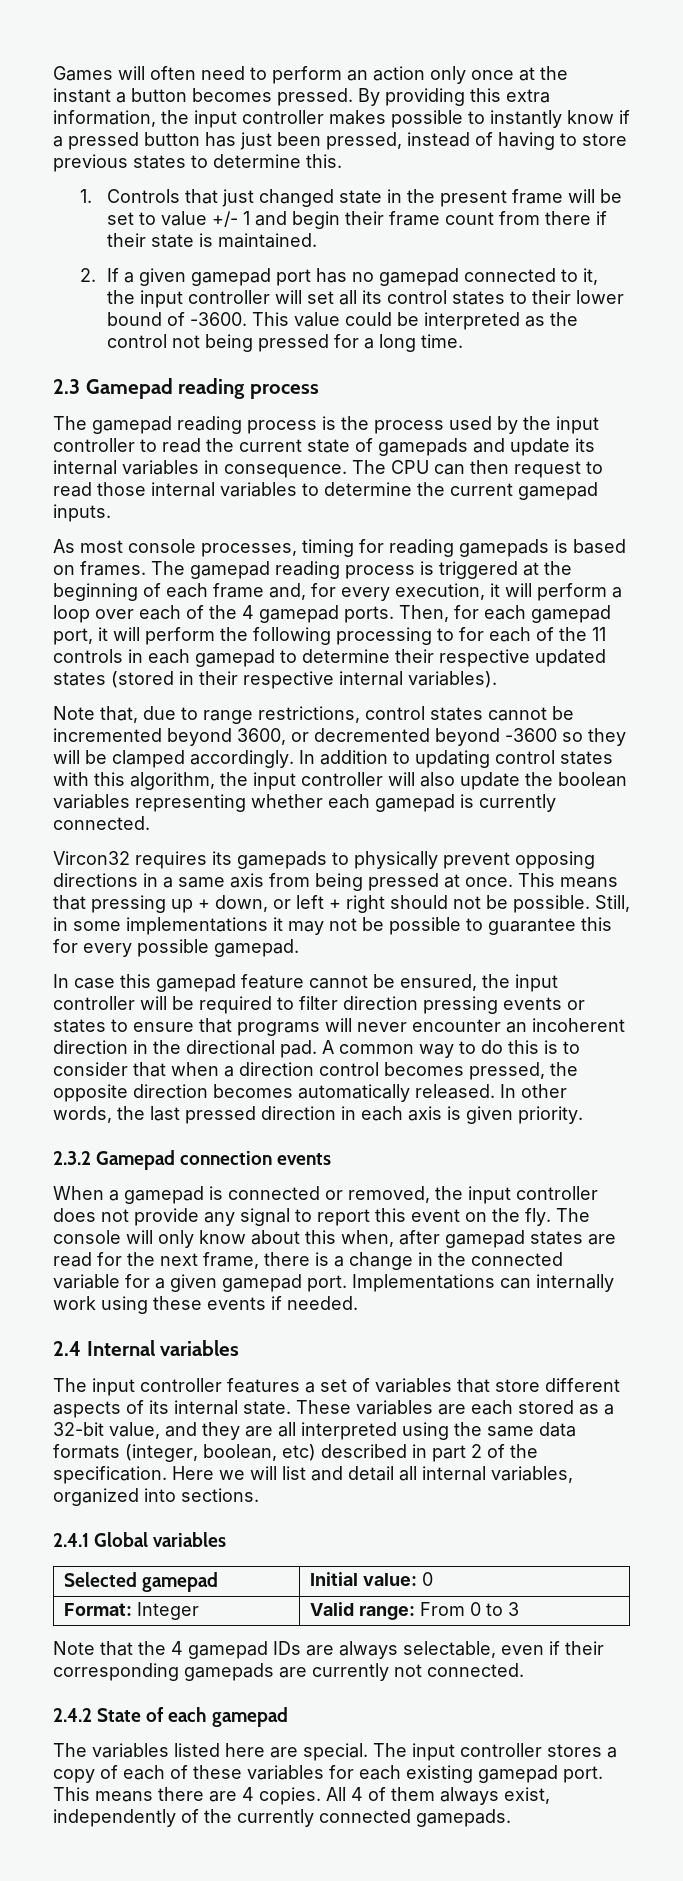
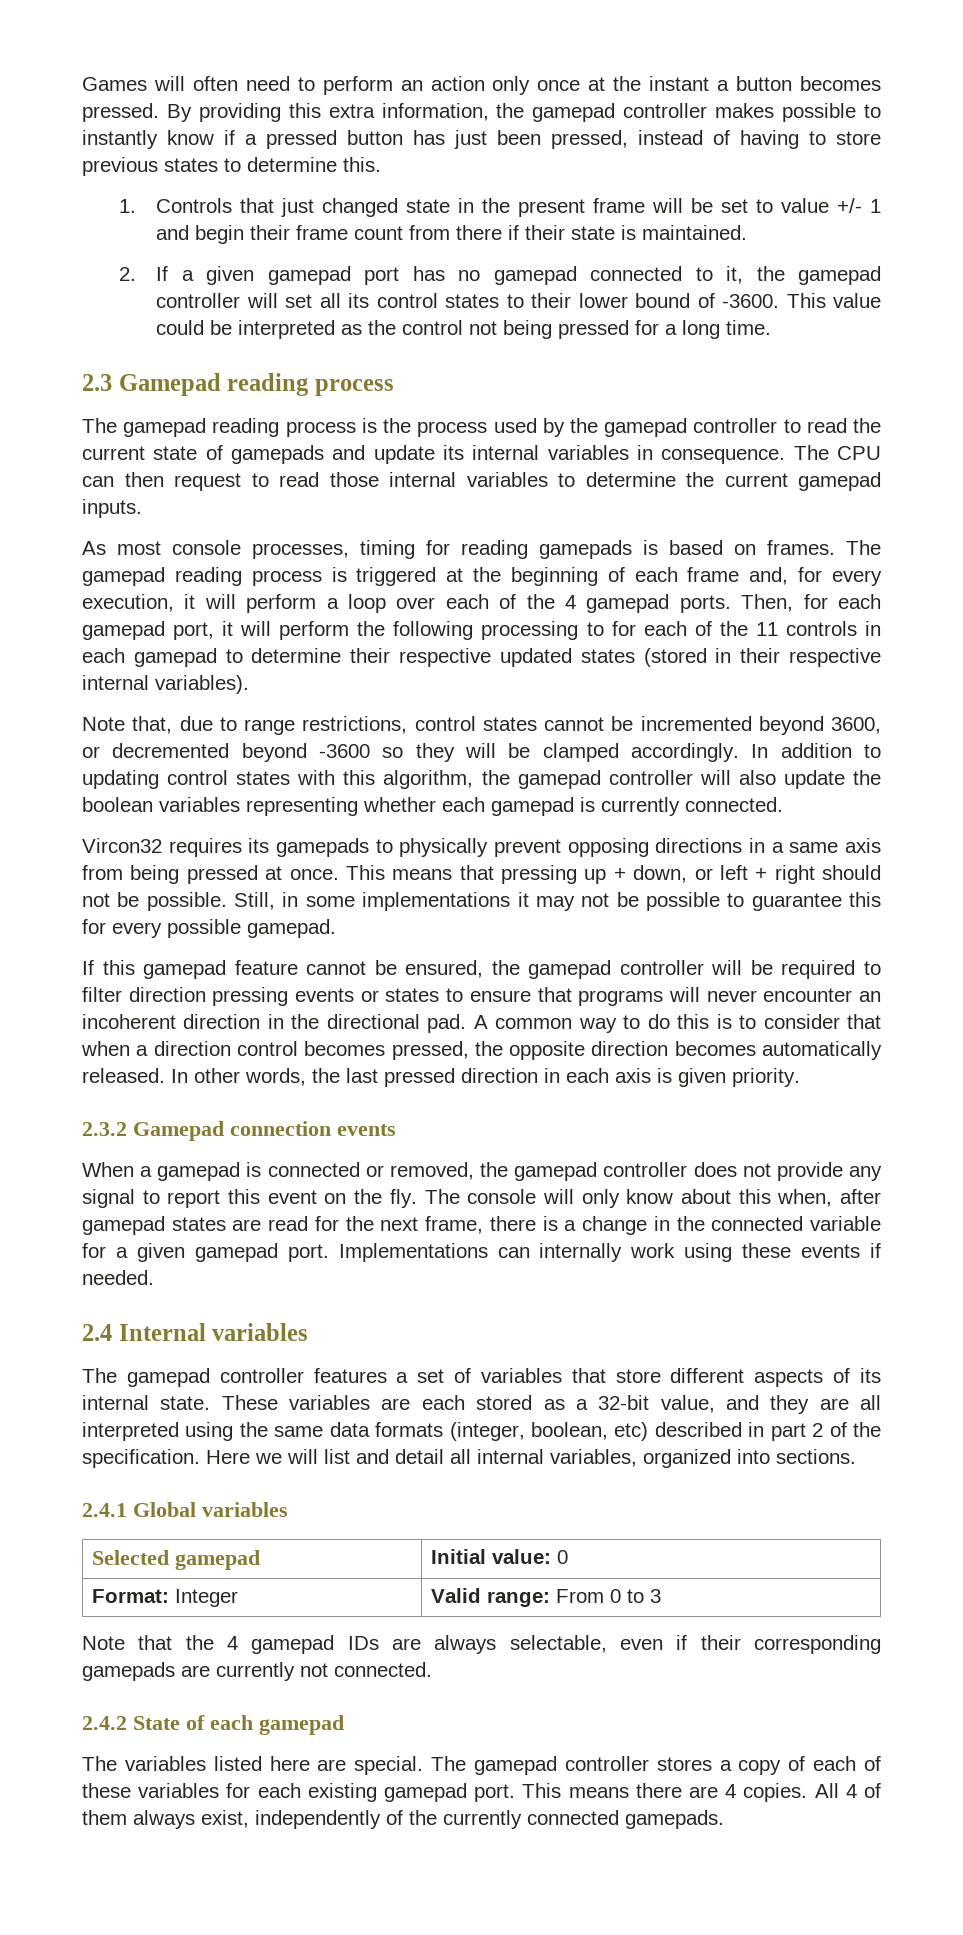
[194,110,237,128] input -> [532,103,616,122] gamepad
[140,290,184,308] input -> [798,266,881,285] gamepad
[556,416,599,434] input -> [604,418,688,437] gamepad
[253,772,296,790] input -> [517,770,601,789] gamepad
[53,974,115,989] In case -> [82,960,94,975] If
[515,974,558,992] input -> [528,960,612,979] gamepad
[468,1186,511,1204] input -> [514,1162,598,1181] gamepad
[92,1378,135,1396] input -> [126,1368,210,1387] gamepad
[412,1743,455,1761] input -> [473,1756,557,1775] gamepad

